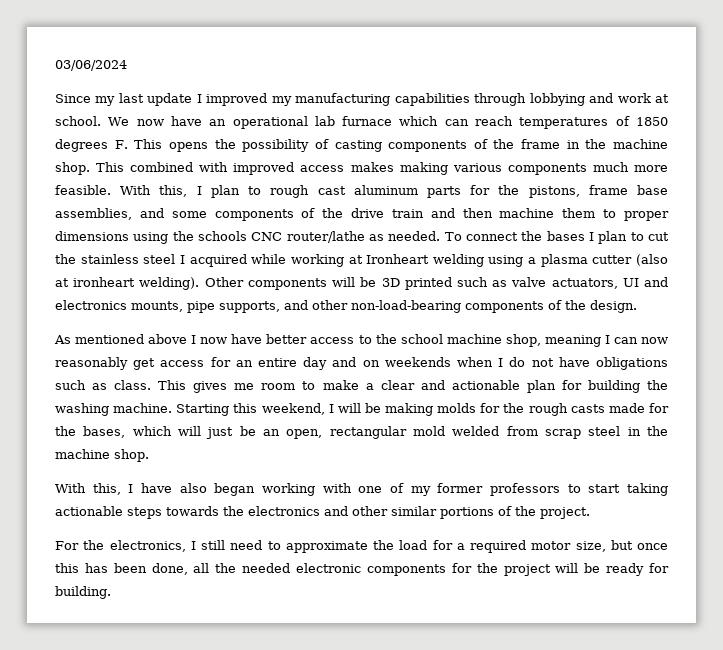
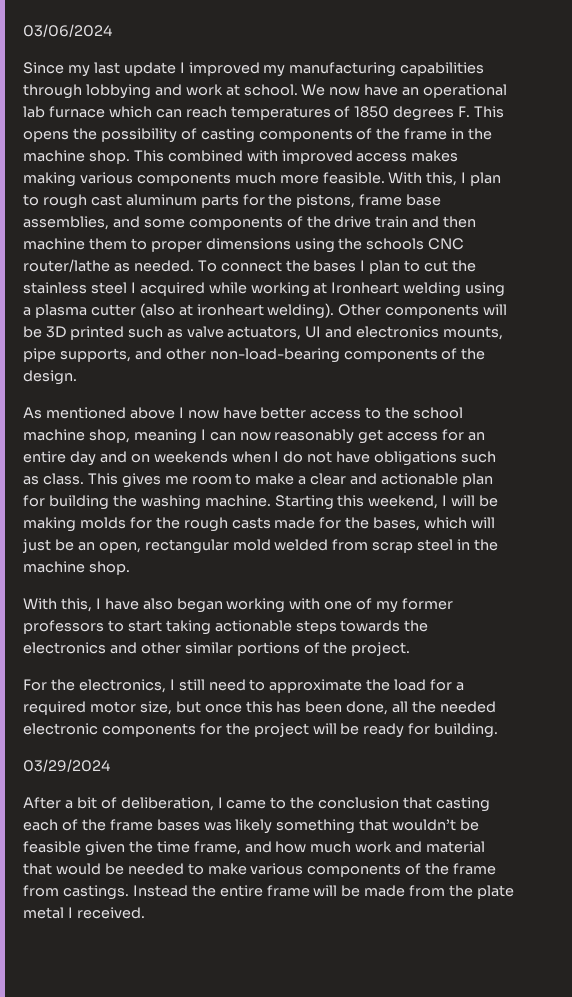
(111, 592) none -> [23,759,110,772] [23,797,491,812] [23,819,480,834] [23,841,486,856] [23,863,497,877] [23,885,515,900] [23,907,145,919] // 03/29/2024 // After a bit of deliberation, I came to the conclusion that casting each of the frame bases was likely something that wouldn’t be feasible given the time frame, and how much work and material that would be needed to make various components of the frame from castings. Instead the entire frame will be made from the plate metal I received.

